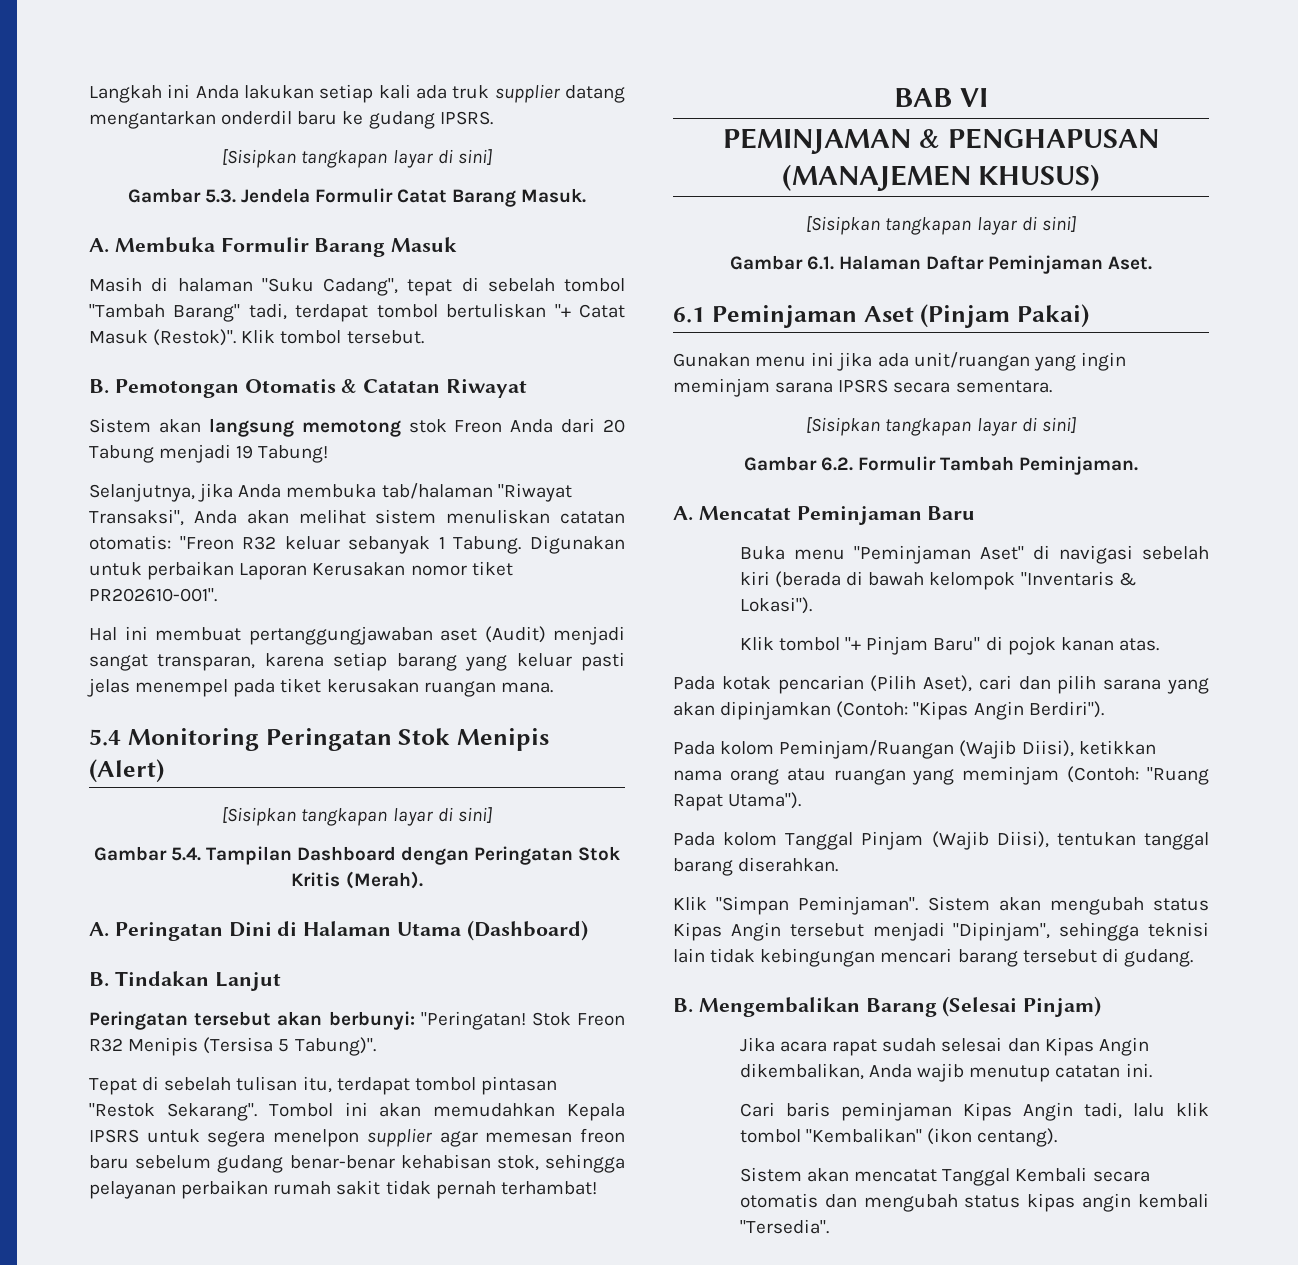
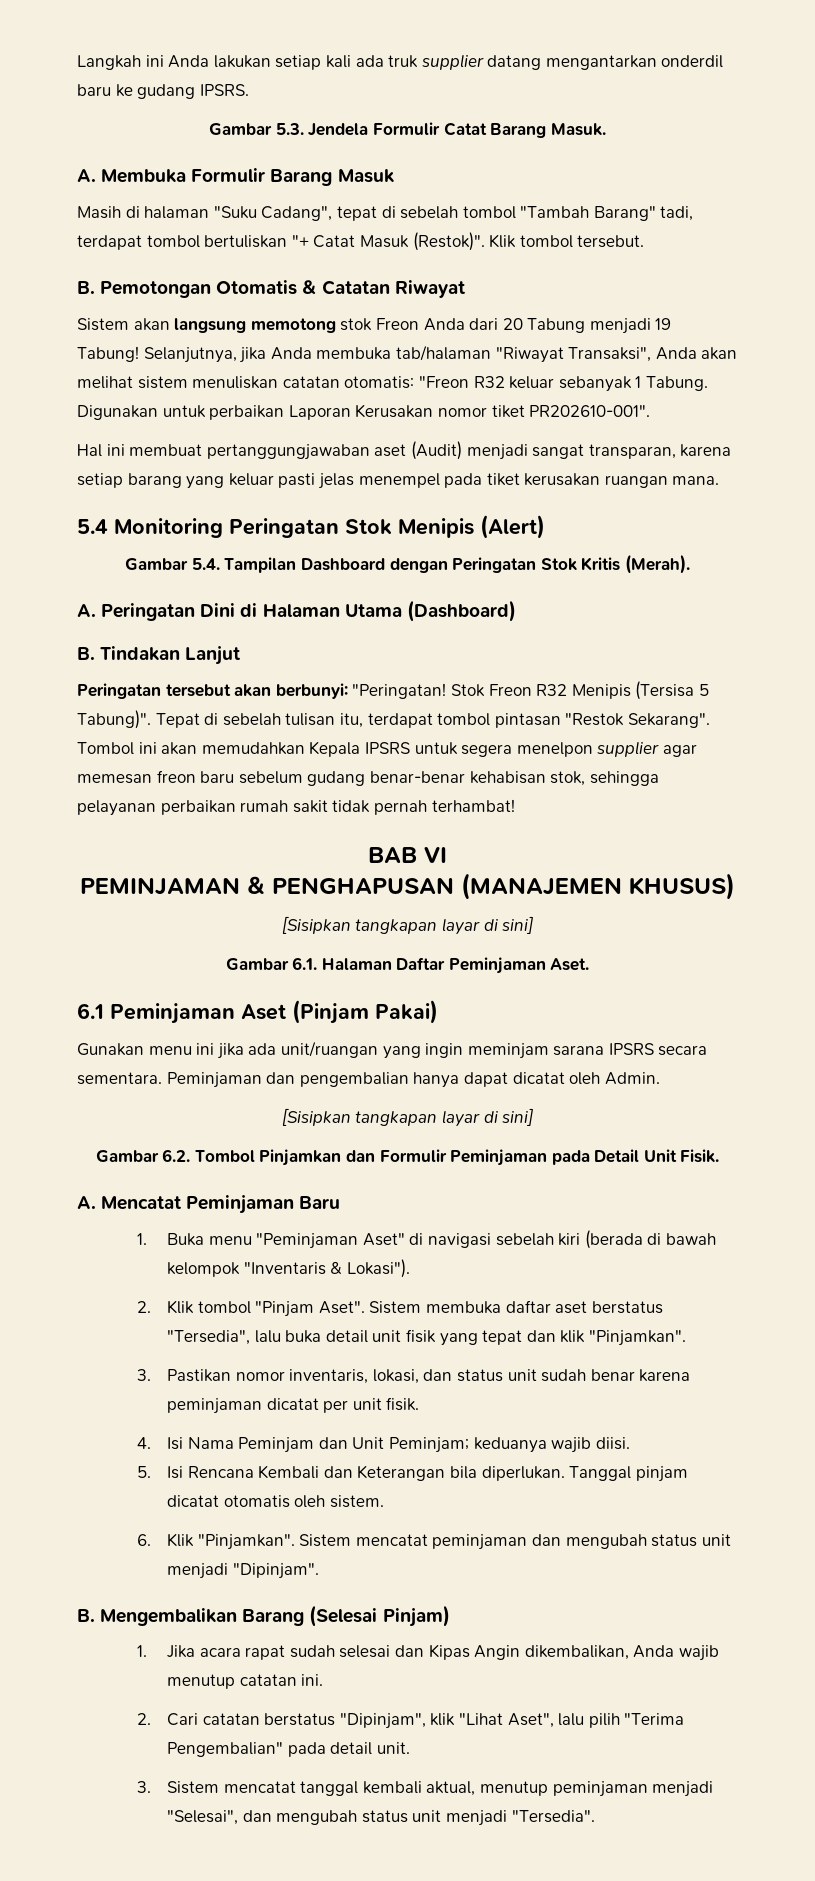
[222,149,492,168] // [Sisipkan tangkapan layar di sini] -> (249, 90) none
(329, 454) // -> (139, 354) none
[222,807,492,826] // [Sisipkan tangkapan layar di sini] -> (545, 527) none
(376, 1046) // -> (151, 719) none
(1052, 386) none -> [166,1072,660,1088] Peminjaman dan pengembalian hanya dapat dicatat oleh Admin.
[858,456,1139,475] Formulir Tambah Peminjaman. -> [194,1149,720,1166] Tombol Pinjamkan dan Formulir Peminjaman pada Detail Unit Fisik.
(976, 513) none -> [136,1233,147,1245] 1.
[739,636,1159,655] [673,675,1209,694] [673,701,1104,720] [673,740,1156,759] [673,766,1209,785] [673,792,802,811] [673,831,1209,850] [673,857,839,876] [673,896,1209,915] [673,922,1209,941] [673,948,1193,967] Klik tombol "+ Pinjam Baru" di pojok kanan atas. // Pada kotak pencarian (Pilih Aset), cari dan pilih sarana yang akan dipinjamkan (Contoh: "Kipas Angin Berdiri"). // Pada kolom Peminjam/Ruangan (Wajib Diisi), ketikkan nama orang atau ruangan yang meminjam (Contoh: "Ruang Rapat Utama"). // Pada kolom Tanggal Pinjam (Wajib Diisi), tentukan tanggal barang diserahkan. // Klik "Simpan Peminjaman". Sistem akan mengubah status Kipas Angin tersebut menjadi "Dipinjam", sehingga teknisi lain tidak kebingungan mencari barang tersebut di gudang. -> [136,1300,663,1317] [166,1329,686,1346] [136,1369,691,1384] [166,1397,420,1414] [136,1437,630,1453] [136,1465,688,1482] [166,1495,384,1508] [136,1533,731,1550] [166,1563,319,1579] 2. Klik tombol "Pinjam Aset". Sistem membuka daftar aset berstatus "Tersedia", lalu buka detail unit fisik yang tepat dan klik "Pinjamkan". // 3. Pastikan nomor inventaris, lokasi, dan status unit sudah benar karena peminjaman dicatat per unit fisik. // 4. Isi Nama Peminjam dan Unit Peminjam; keduanya wajib diisi. // 5. Isi Rencana Kembali dan Keterangan bila diperlukan. Tanggal pinjam dicatat otomatis oleh sistem. // 6. Klik "Pinjamkan". Sistem mencatat peminjaman dan mengubah status unit menjadi "Dipinjam".
(1102, 1006) none -> [136,1645,147,1657] 1.
[739,1102,1209,1121] [739,1128,1058,1147] [739,1167,1150,1186] [739,1193,1209,1212] Cari baris peminjaman Kipas Angin tadi, lalu klik tombol "Kembalikan" (ikon centang). // Sistem akan mencatat Tanggal Kembali secara otomatis dan mengubah status kipas angin kembali -> [136,1713,685,1729] [166,1742,410,1757] [136,1781,714,1797] [166,1810,507,1826] 2. Cari catatan berstatus "Dipinjam", klik "Lihat Aset", lalu pilih "Terima Pengembalian" pada detail unit. // 3. Sistem mencatat tanggal kembali aktual, menutup peminjaman menjadi "Selesai", dan mengubah status unit menjadi

